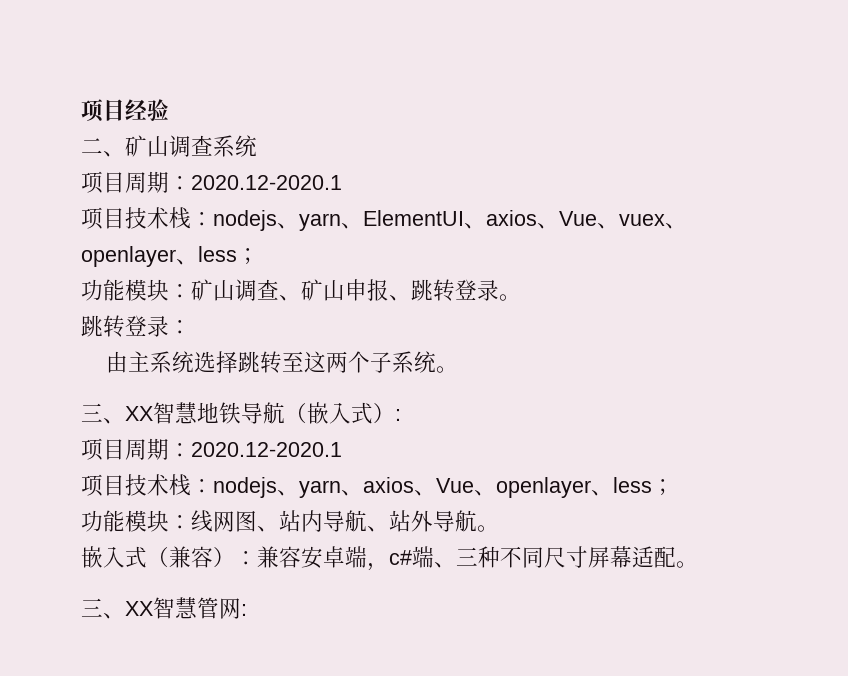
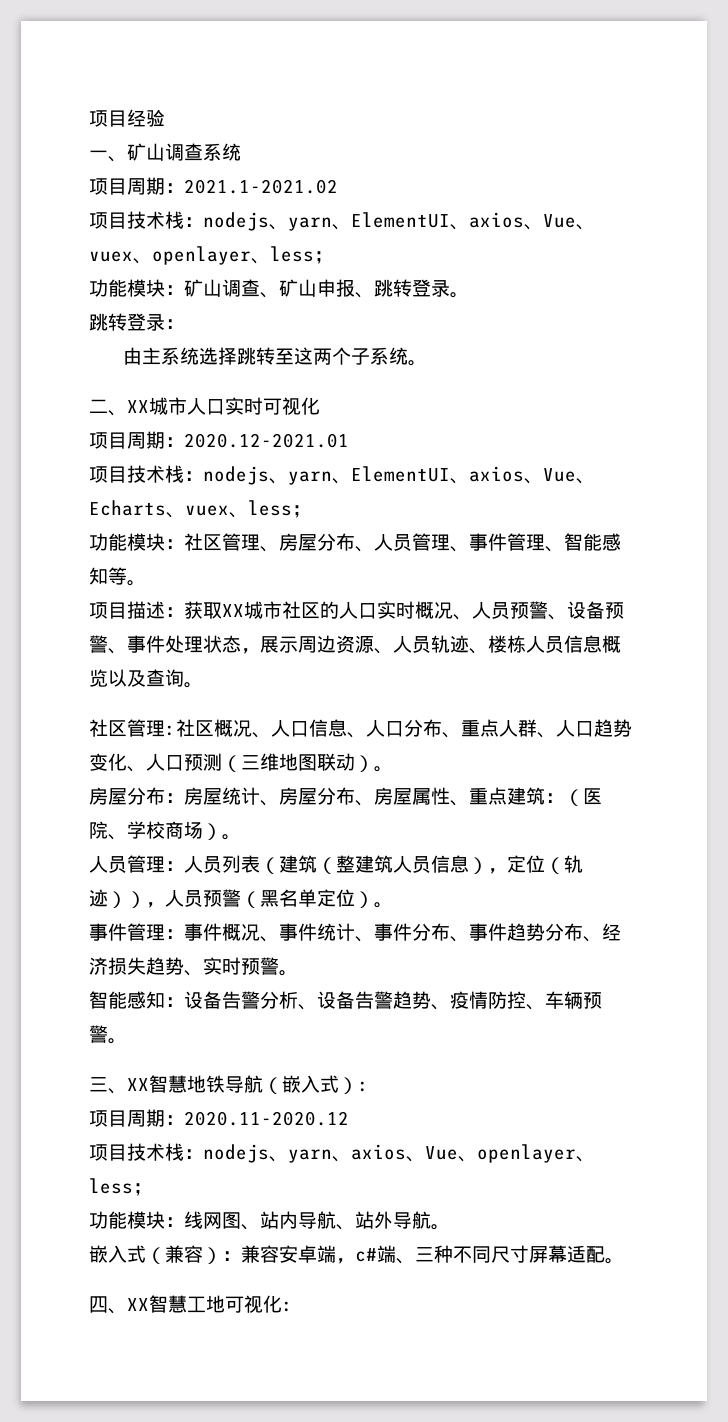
[81,138,103,154] 二 -> [89,150,108,159] 一
[191,175,342,190] 2020.12-2020.1 -> [184,179,338,194] 2021.1-2021.02
(458, 369) none -> [89,397,320,416] [89,431,349,449] [89,465,595,485] [89,500,311,518] [89,533,621,552] [89,567,146,586] [89,601,624,620] [89,635,621,654] [89,669,203,688] [89,719,632,738] [89,753,393,772] [89,787,602,806] [89,821,241,840] [89,855,583,874] [89,889,393,908] [89,923,621,942] [89,957,298,976] [89,991,602,1010] [89,1025,127,1044] // 二、XX城市人口实时可视化 // 项目周期：2020.12-2021.01 // 项目技术栈：nodejs、yarn、ElementUI、axios、Vue、Echarts、vuex、less； // 功能模块：社区管理、房屋分布、人员管理、事件管理、智能感知等。 // 项目描述：获取XX城市社区的人口实时概况、人员预警、设备预警、事件处理状态，展示周边资源、人员轨迹、楼栋人员信息概览以及查询。 // 社区管理:社区概况、人口信息、人口分布、重点人群、人口趋势变化、人口预测（三维地图联动）。 // 房屋分布：房屋统计、房屋分布、房屋属性、重点建筑：（医院、学校商场）。 // 人员管理：人员列表（建筑（整建筑人员信息），定位（轨迹）），人员预警（黑名单定位）。 // 事件管理：事件概况、事件统计、事件分布、事件趋势分布、经济损失趋势、实时预警。 // 智能感知：设备告警分析、设备告警趋势、疫情防控、车辆预警。
[191,442,342,457] 2020.12-2020.1 -> [184,1111,349,1126] 2020.11-2020.12
[81,597,241,619] 三、XX智慧管网 -> [89,1295,282,1314] 四、XX智慧工地可视化

